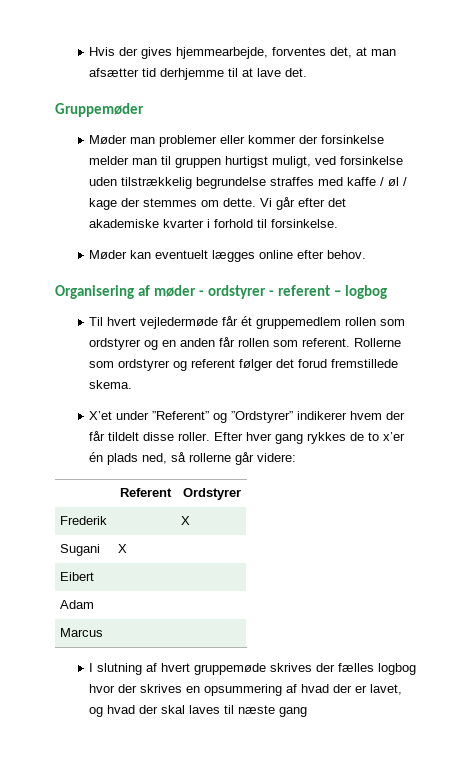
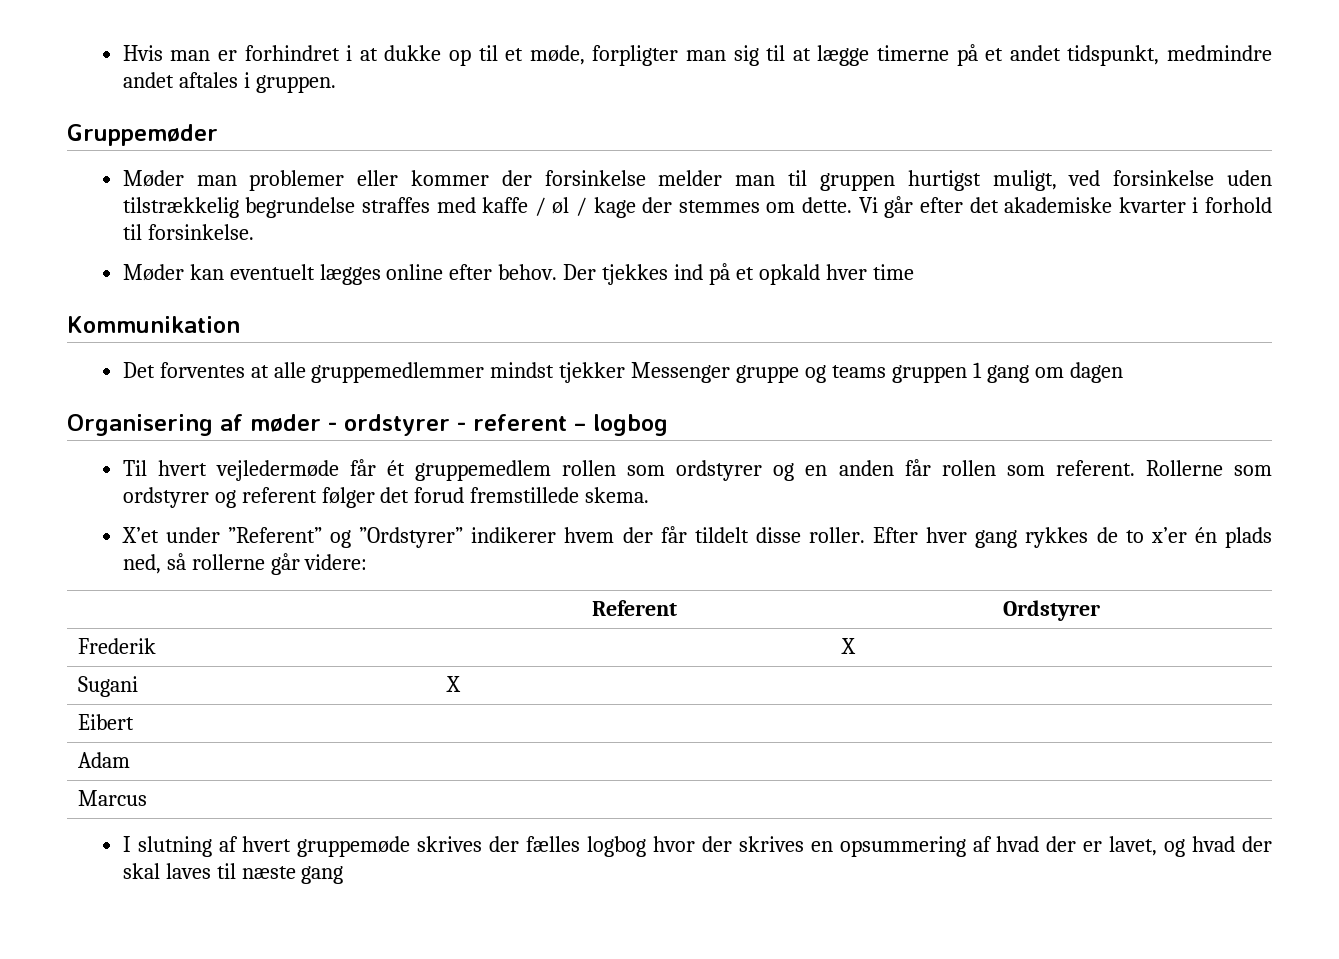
[119,47,397,59] [89,68,308,80] der gives hjemmearbejde, forventes det, at man afsætter tid derhjemme til at lave det. -> [170,44,1273,66] [122,72,336,93] man er forhindret i at dukke op til et møde, forpligter man sig til at lægge timerne på et andet tidspunkt, medmindre andet aftales i gruppen.
(367, 254) none -> [563,263,914,285] [67,316,240,333] [122,362,1123,383] Der tjekkes ind på et opkald hver time // Kommunikation // Det forventes at alle gruppemedlemmer mindst tjekker Messenger gruppe og teams gruppen 1 gang om dagen

